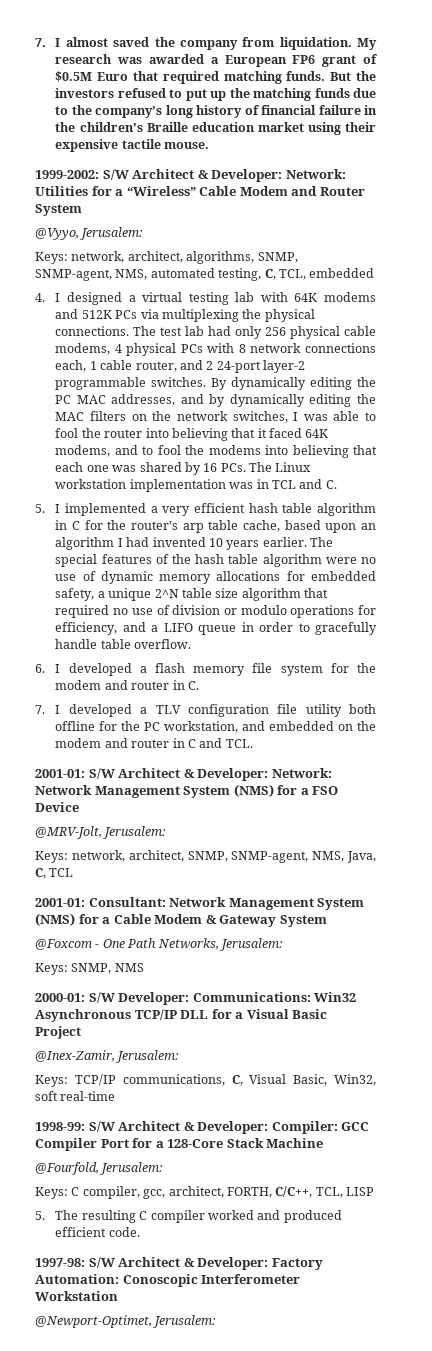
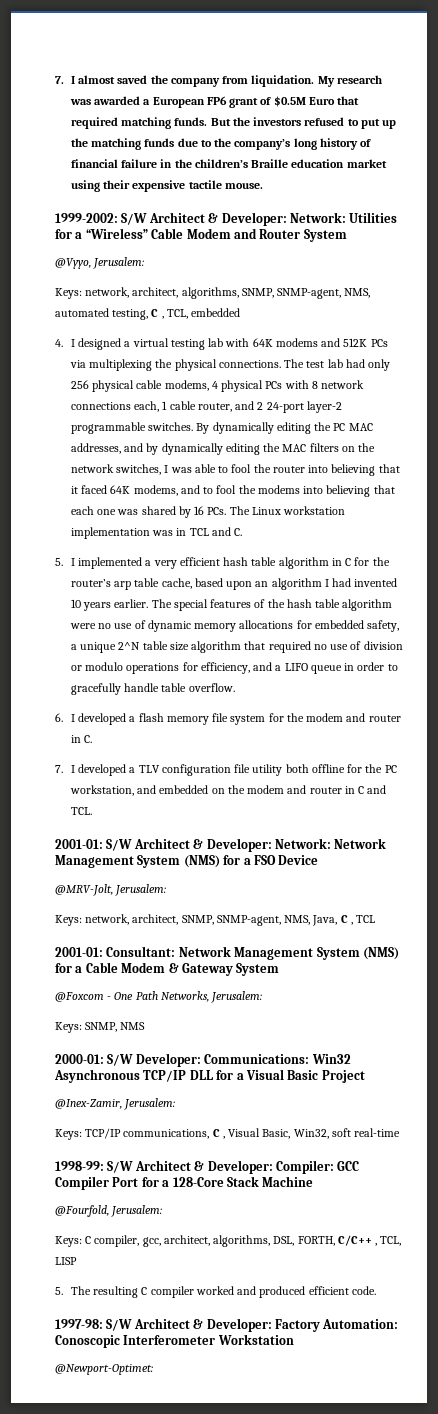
[264,269,276,280] C, -> [151,309,164,319] C ,
[35,868,46,879] C, -> [340,915,353,925] C ,
[231,1075,243,1086] C, -> [212,1129,225,1139] C ,
[226,1186,313,1198] FORTH, C/C++, -> [213,1235,378,1247] algorithms, DSL, FORTH, C/C++ ,
[35,1315,217,1328] @Newport-Optimet, Jerusalem: -> [55,1364,153,1375] @Newport-Optimet:

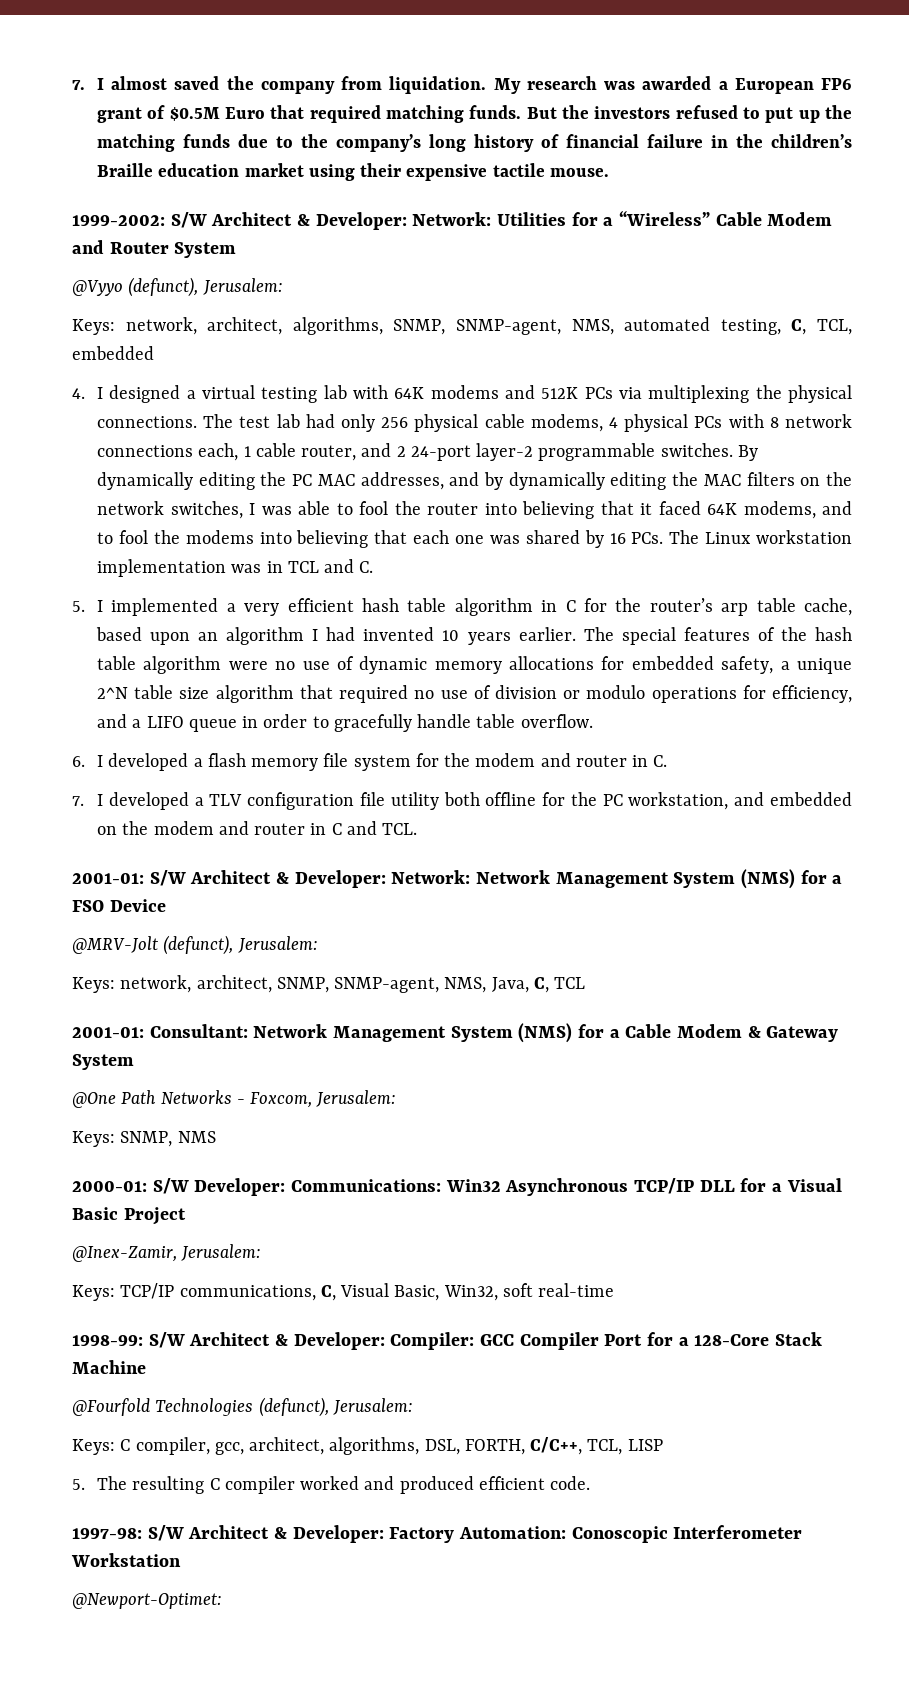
[55,258,91,269] @Vyyo, -> [72,277,199,297] @Vyyo (defunct),
[151,309,164,319] C , -> [791,319,807,335] C,
[55,884,113,896] @MRV-Jolt, -> [72,935,234,955] @MRV-Jolt (defunct),
[340,915,353,925] C , -> [533,977,549,993] C,
[55,991,209,1002] @Foxcom - One Path Networks, -> [72,1090,313,1108] @One Path Networks - Foxcom,
[212,1129,225,1139] C , -> [320,1285,336,1301] C,
[55,1205,109,1217] @Fourfold, -> [72,1397,329,1417] @Fourfold Technologies (defunct),
[337,1235,378,1246] C/C++ , -> [530,1437,583,1455] C/C++,

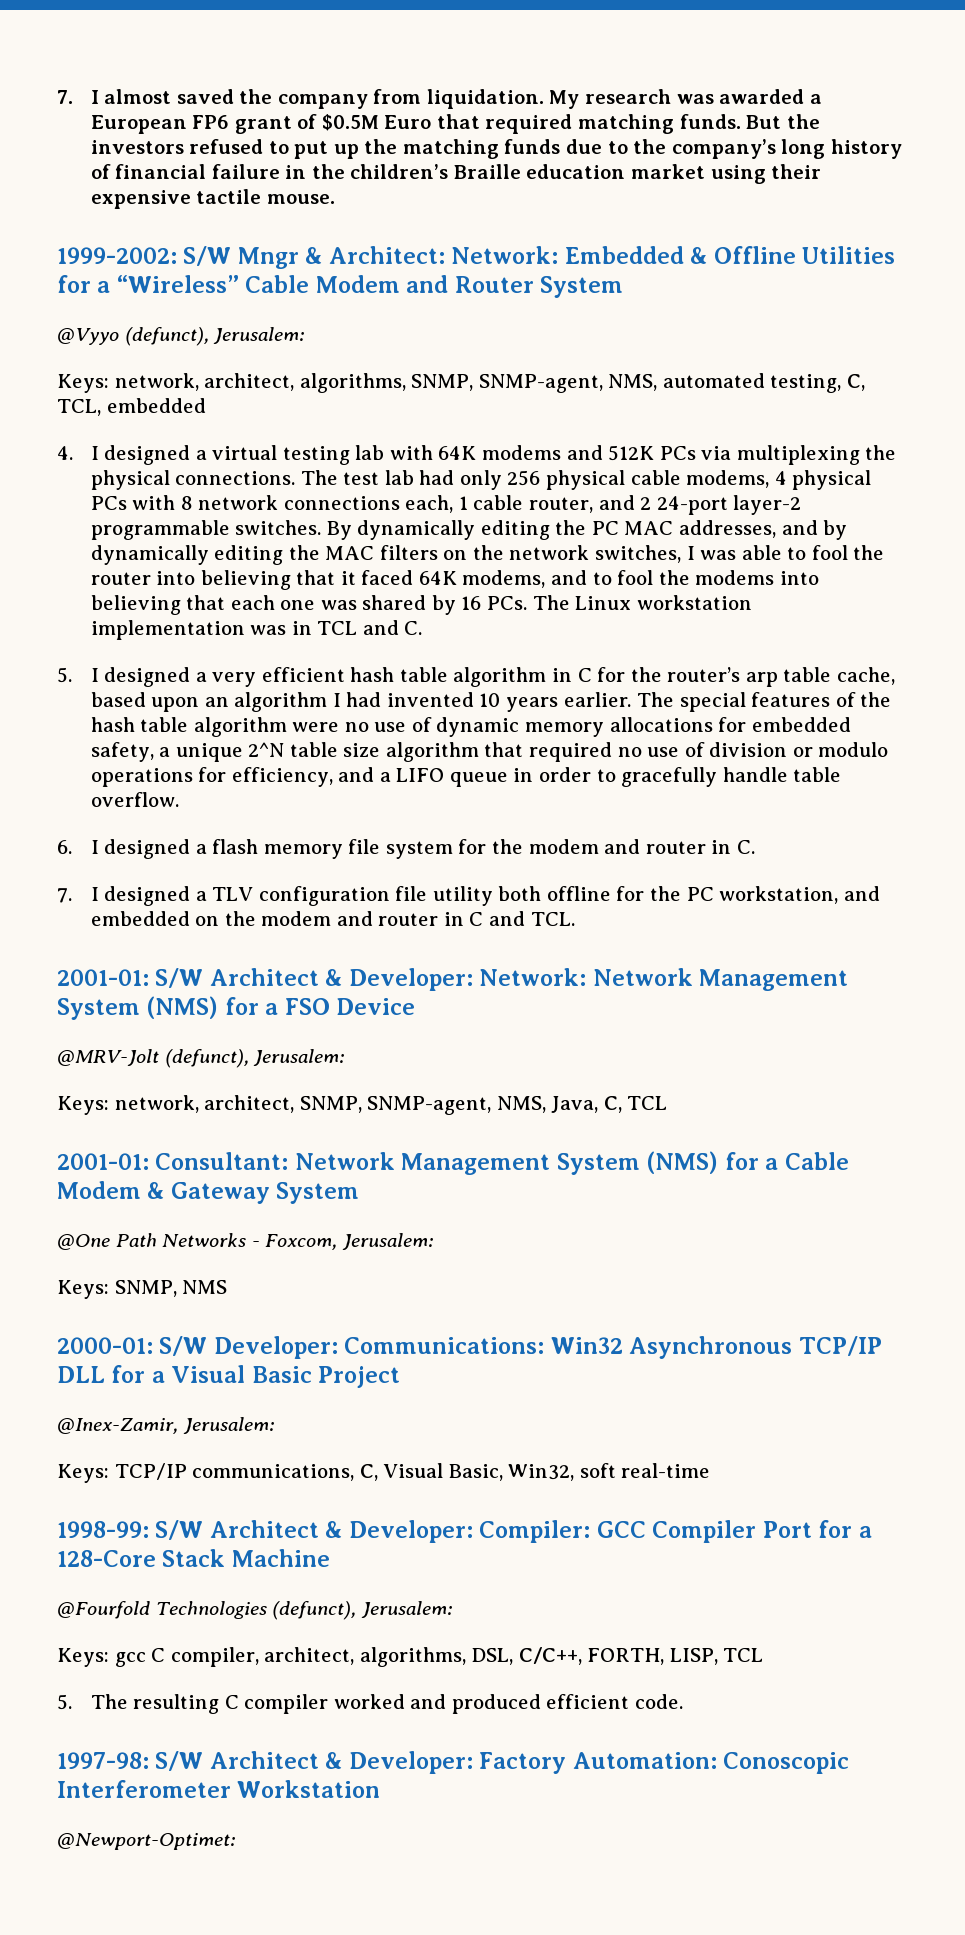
[211,212,492,230] Architect & Developer: Network: -> [237,246,796,269] Mngr & Architect: Network: Embedded & Offline
[111,598,219,616] implemented -> [104,667,191,687] designed
[108,753,189,771] developed -> [104,839,191,859] designed
[108,792,189,810] developed -> [104,886,191,906] designed
(115, 1447) none -> [114,1652,146,1667] gcc
[214,1442,244,1455] gcc, -> (259, 1657) none
[464,1437,663,1455] FORTH, C/C++, TCL, LISP -> [518,1647,764,1665] C/C++, FORTH, LISP, TCL

